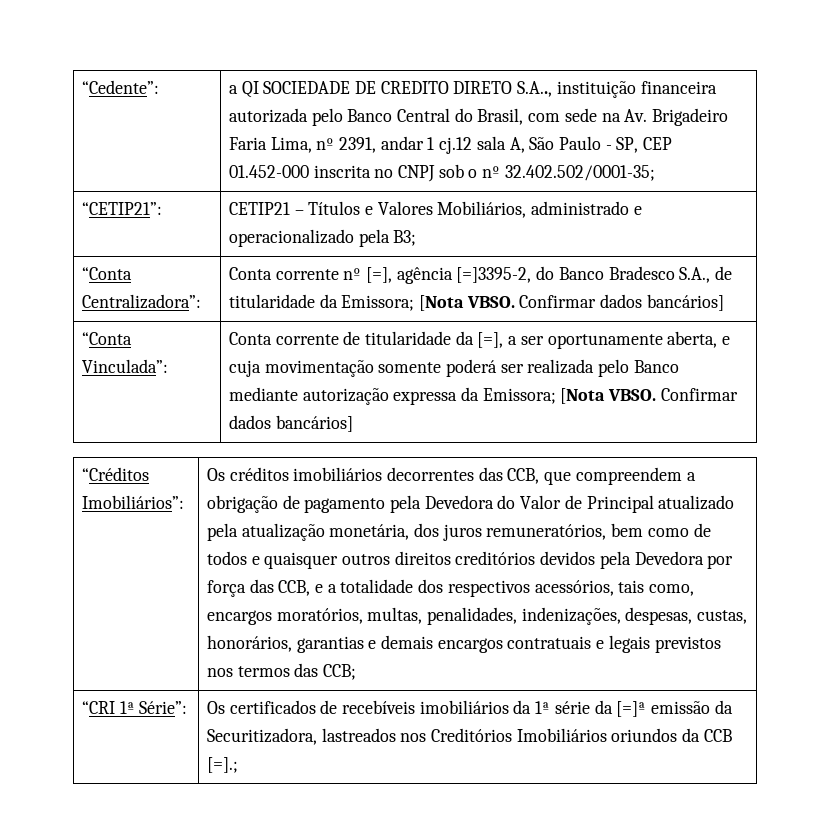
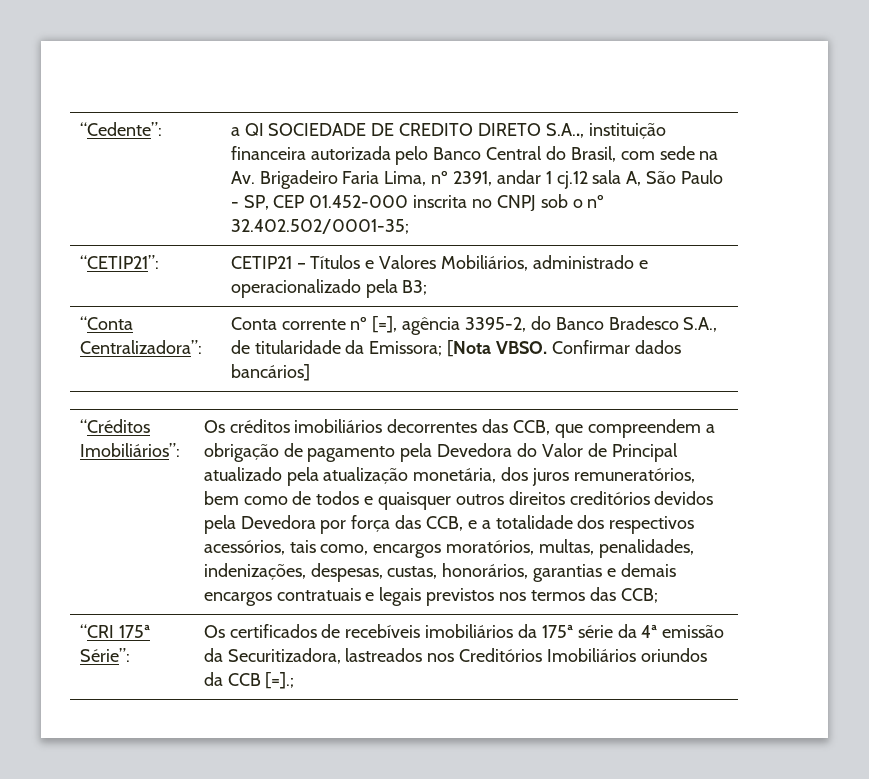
[456,267,532,283] [=]3395-2, -> [465,317,527,332] 3395-2,
[81,332,132,345] [81,359,168,373] [228,331,731,349] [228,359,679,377] [228,387,738,405] [228,415,353,432] // “Conta Vinculada”: | Conta corrente de titularidade da [=], a ser oportunamente aberta, e cuja movimentação somente poderá ser realizada pelo Banco mediante autorização expressa da Emissora; [Nota VBSO. Confirmar dados bancários] -> (310, 372) none
[119,701,135,714] 1ª -> [118,624,150,638] 175ª
[535,701,551,714] 1ª -> [541,624,573,638] 175ª
[616,701,647,717] [=]ª -> [641,624,658,638] 4ª

